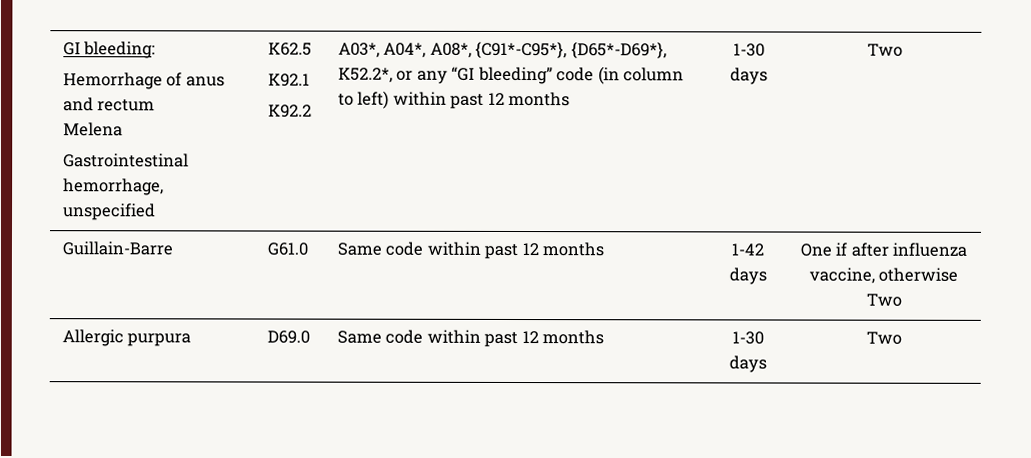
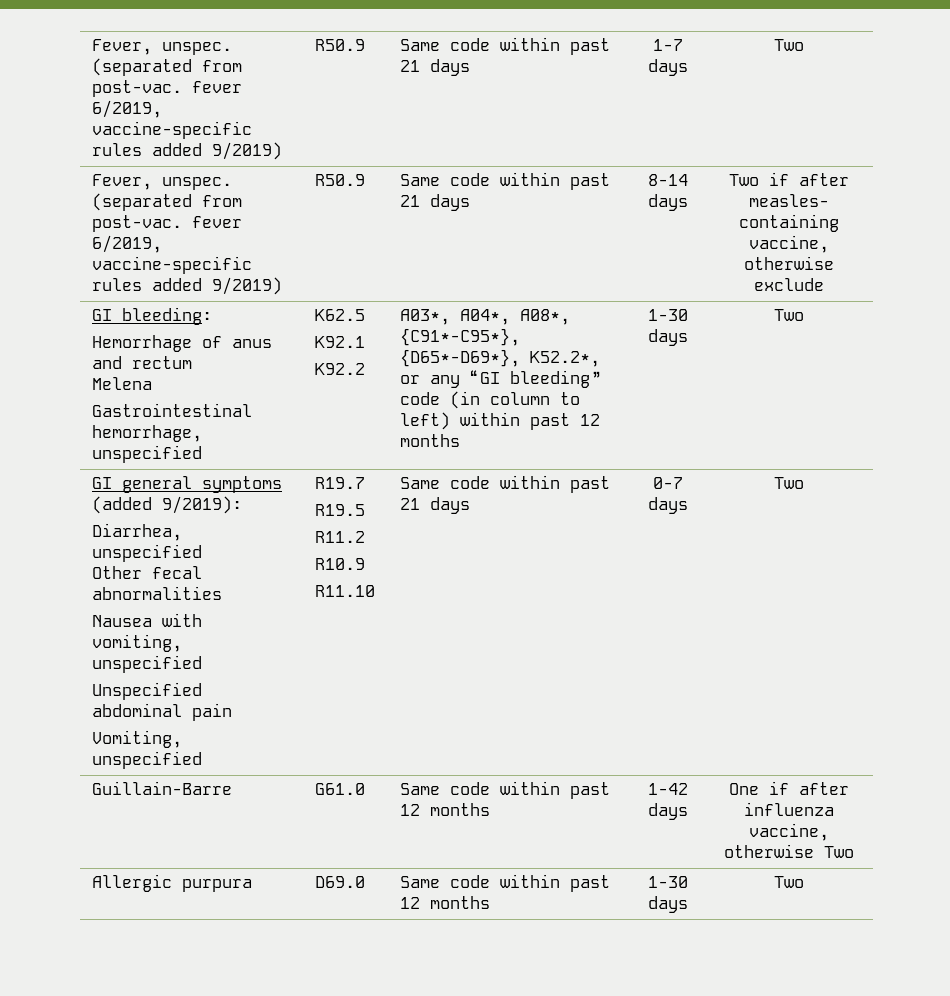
(62, 49) none -> [92,39,233,55] [92,58,243,76] [92,80,243,97] [92,100,163,118] [92,121,253,139] [92,142,283,160] [315,39,366,51] [400,37,611,55] [400,59,471,76] [653,39,683,51] [648,59,688,76] [773,39,804,51] [92,174,233,190] [92,193,243,211] [92,215,243,232] [92,235,163,253] [92,256,253,274] [92,277,283,295] [315,174,366,186] [400,172,611,190] [400,194,471,211] [648,174,688,186] [648,194,688,211] [728,172,849,186] [748,194,829,207] [738,214,839,232] [748,235,829,253] [743,256,834,270] [753,278,824,291] Fever, unspec. (separated from post-vac. fever 6/2019, vaccine-specific rules added 9/2019) | R50.9 | Same code within past 21 days | 1-7 days | Two // Fever, unspec. (separated from post-vac. fever 6/2019, vaccine-specific rules added 9/2019) | R50.9 | Same code within past 21 days | 8-14 days | Two if after measles- containing vaccine, otherwise exclude //
(903, 50) none -> [92,476,283,493] [92,496,243,514] [92,523,183,541] [92,544,203,562] [92,566,203,579] [92,586,223,600] [92,613,203,627] [92,634,183,652] [92,655,203,673] [92,682,203,700] [92,703,233,721] [92,730,183,748] [92,751,203,769] [315,477,366,489] [315,504,366,516] [315,531,366,543] [315,558,366,570] [315,585,376,597] [400,475,611,493] [400,497,471,514] [653,477,683,489] [648,497,688,514] [773,477,804,489] // GI general symptoms (added 9/2019): // Diarrhea, unspecified // Other fecal abnormalities // Nausea with vomiting, unspecified // Unspecified abdominal pain // Vomiting, unspecified | R19.7 // R19.5 // R11.2 // R10.9 // R11.10 | Same code within past 21 days | 0-7 days | Two

